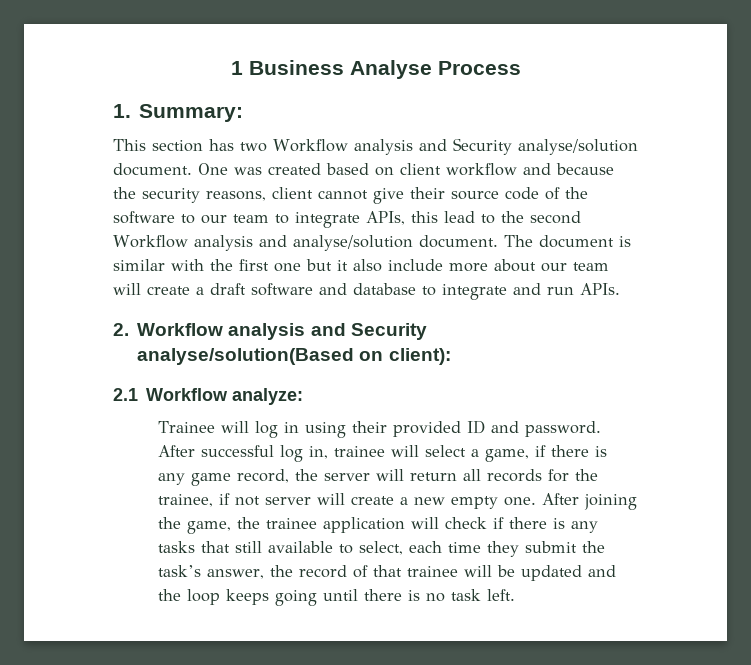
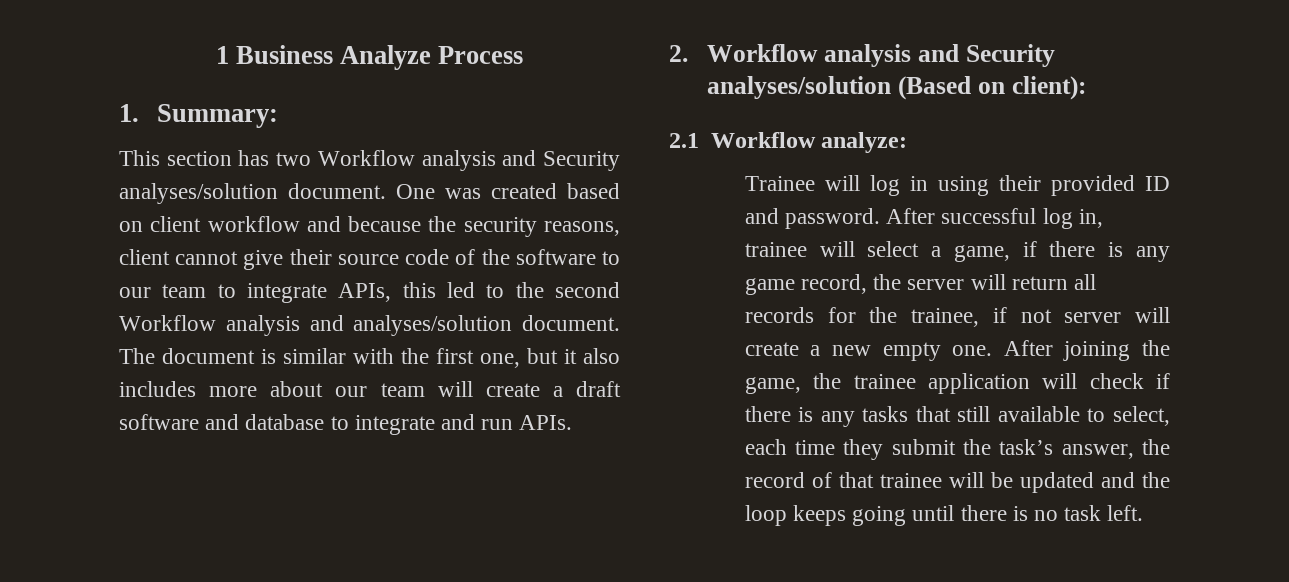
[349,60,432,79] Analyse -> [340,45,432,70] Analyze
[517,139,638,155] analyse/solution -> [119,183,278,204] analyses/solution
[444,211,475,223] lead -> [446,282,475,298] led
[292,235,413,251] analyse/solution -> [353,315,513,336] analyses/solution
[274,263,301,272] one -> [480,353,520,368] one,
[388,259,443,271] include -> [119,381,196,397] includes
[137,348,355,365] analyse/solution(Based -> [706,76,971,100] analyses/solution (Based

